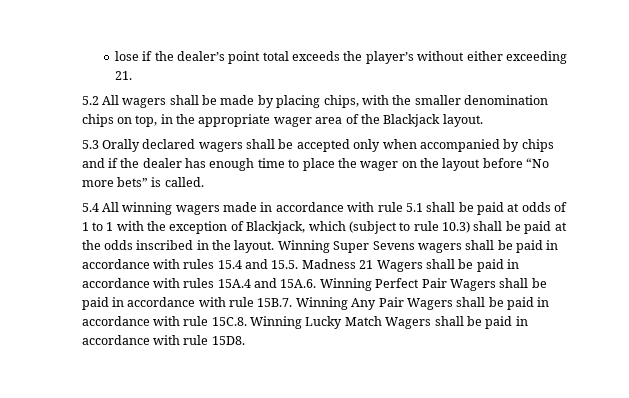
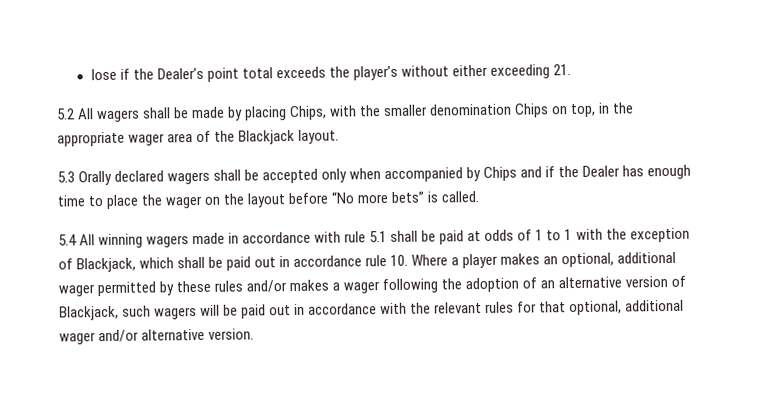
[176,51,225,61] dealer’s -> [156,67,204,80] Dealer’s
[323,95,359,108] chips, -> [288,105,327,121] Chips,
[81,114,114,127] chips -> [514,103,550,118] Chips
[521,139,554,152] chips -> [483,166,518,181] Chips
[142,158,182,168] dealer -> [582,165,621,177] Dealer
[348,221,567,234] [81,240,559,253] [81,259,520,272] [81,278,547,291] [81,297,550,310] [81,316,528,329] [81,335,245,345] (subject to rule 10.3) shall be paid at the odds inscribed in the layout. Winning Super Sevens wagers shall be paid in accordance with rules 15.4 and 15.5. Madness 21 Wagers shall be paid in accordance with rules 15A.4 and 15A.6. Winning Perfect Pair Wagers shall be paid in accordance with rule 15B.7. Winning Any Pair Wagers shall be paid in accordance with rule 15C.8. Winning Lucky Match Wagers shall be paid in accordance with rule 15D8. -> [176,251,677,271] [57,275,687,297] [58,299,685,321] [58,328,254,345] shall be paid out in accordance rule 10. Where a player makes an optional, additional wager permitted by these rules and/or makes a wager following the adoption of an alternative version of Blackjack, such wagers will be paid out in accordance with the relevant rules for that optional, additional wager and/or alternative version.

